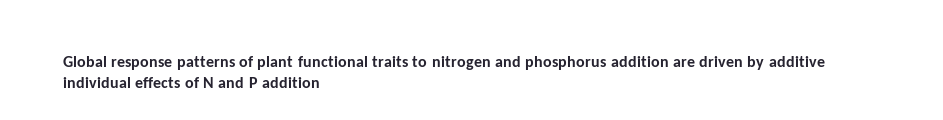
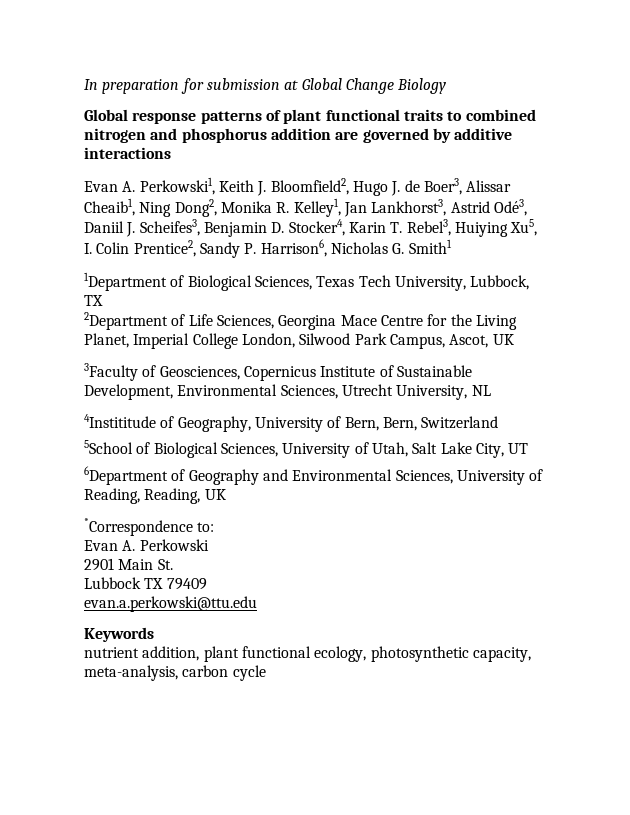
(63, 61) none -> [84,78,447,94] In preparation for submission at Global Change Biology //
(428, 61) none -> [465,109,536,121] combined
[699,56,744,67] driven -> [362,128,429,143] governed
[63,77,320,88] individual effects of N and P addition -> [84,147,171,159] [84,177,512,196] [84,198,527,217] [84,219,538,237] [84,239,452,258] [84,272,530,291] [84,295,103,306] [84,312,517,330] [84,333,514,349] [84,363,472,381] [84,384,491,400] [84,414,499,432] [84,440,529,458] [84,466,544,485] [84,488,226,504] [84,518,215,536] [84,539,209,551] [84,558,173,571] [84,577,207,590] [84,596,257,612] [84,627,154,642] [84,646,531,662] [84,665,266,681] interactions // Evan A. Perkowski1, Keith J. Bloomfield2, Hugo J. de Boer3, Alissar Cheaib1, Ning Dong2, Monika R. Kelley1, Jan Lankhorst3, Astrid Odé3, Daniil J. Scheifes3, Benjamin D. Stocker4, Karin T. Rebel3, Huiying Xu5, I. Colin Prentice2, Sandy P. Harrison6, Nicholas G. Smith1 // 1Department of Biological Sciences, Texas Tech University, Lubbock, TX // 2Department of Life Sciences, Georgina Mace Centre for the Living Planet, Imperial College London, Silwood Park Campus, Ascot, UK // 3Faculty of Geosciences, Copernicus Institute of Sustainable Development, Environmental Sciences, Utrecht University, NL // 4Instititude of Geography, University of Bern, Bern, Switzerland // 5School of Biological Sciences, University of Utah, Salt Lake City, UT // 6Department of Geography and Environmental Sciences, University of Reading, Reading, UK // *Correspondence to: // Evan A. Perkowski // 2901 Main St. // Lubbock TX 79409 // evan.a.perkowski@ttu.edu // Keywords // nutrient addition, plant functional ecology, photosynthetic capacity, meta-analysis, carbon cycle

